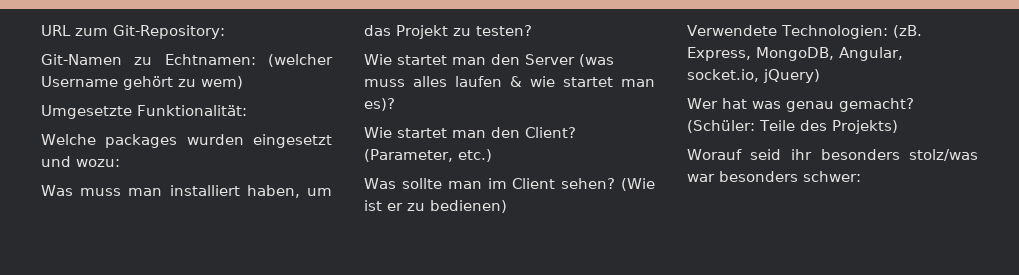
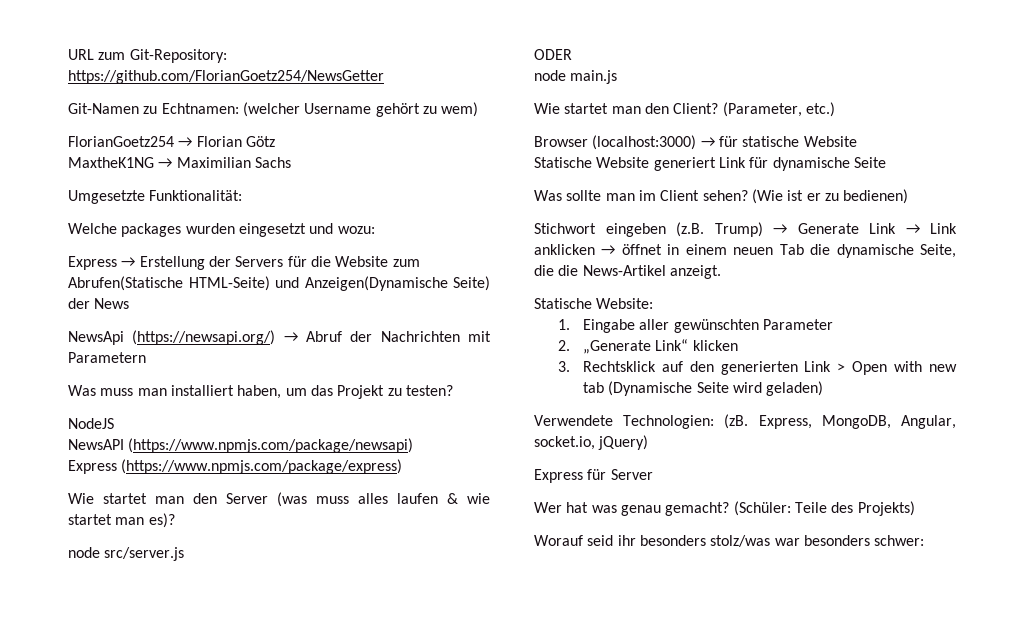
(225, 32) none -> [68,70,384,84] https://github.com/FlorianGoetz254/NewsGetter
(243, 82) none -> [68,136,275,147] [68,157,291,168] // FlorianGoetz254 → Florian Götz // MaxtheK1NG → Maximilian Sachs
(120, 163) none -> [68,256,420,270] [68,276,490,291] [68,298,130,309] [68,330,491,345] [68,352,146,363] // Express → Erstellung der Servers für die Website zum Abrufen(Statische HTML-Seite) und Anzeigen(Dynamische Seite) der News // NewsApi (https://newsapi.org/) → Abruf der Nachrichten mit Parametern
(532, 30) none -> [68,418,114,429] [68,438,414,453] [68,459,403,474] // NodeJS // NewsAPI (https://www.npmjs.com/package/newsapi) // Express (https://www.npmjs.com/package/express)
(395, 104) none -> [68,547,185,561] [534,49,572,60] [534,70,618,84] // node src/server.js // ODER // node main.js
(492, 155) none -> [534,135,857,150] [534,157,886,171] // Browser (localhost:3000) → für statische Website // Statische Website generiert Link für dynamische Seite
(507, 206) none -> [534,222,957,237] [534,244,957,258] [534,265,721,279] [534,298,654,309] [558,319,833,333] [558,339,738,354] [558,361,957,375] [582,381,824,396] // Stichwort eingeben (z.B. Trump) → Generate Link → Link anklicken → öffnet in einem neuen Tab die dynamische Seite, die die News-Artikel anzeigt. // Statische Website: // 1. Eingabe aller gewünschten Parameter // 2. „Generate Link“ klicken // 3. Rechtsklick auf den generierten Link > Open with new tab (Dynamische Seite wird geladen)
(820, 76) none -> [534,469,653,483] // Express für Server

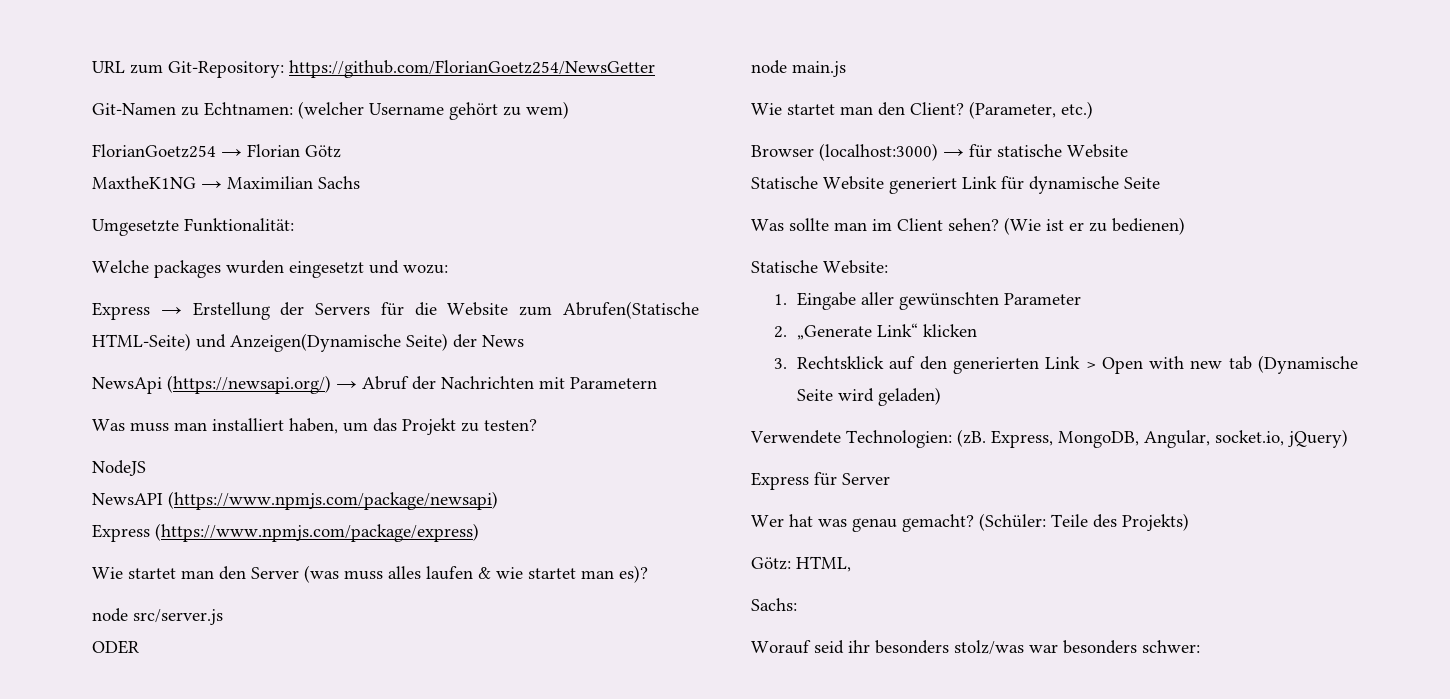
[534,222,957,237] [534,244,957,258] [534,265,721,279] // Stichwort eingeben (z.B. Trump) → Generate Link → Link anklicken → öffnet in einem neuen Tab die dynamische Seite, die die News-Artikel anzeigt. -> (1185, 226) none
(915, 508) none -> [751,556,851,572] [751,598,797,611] // Götz: HTML, // Sachs:

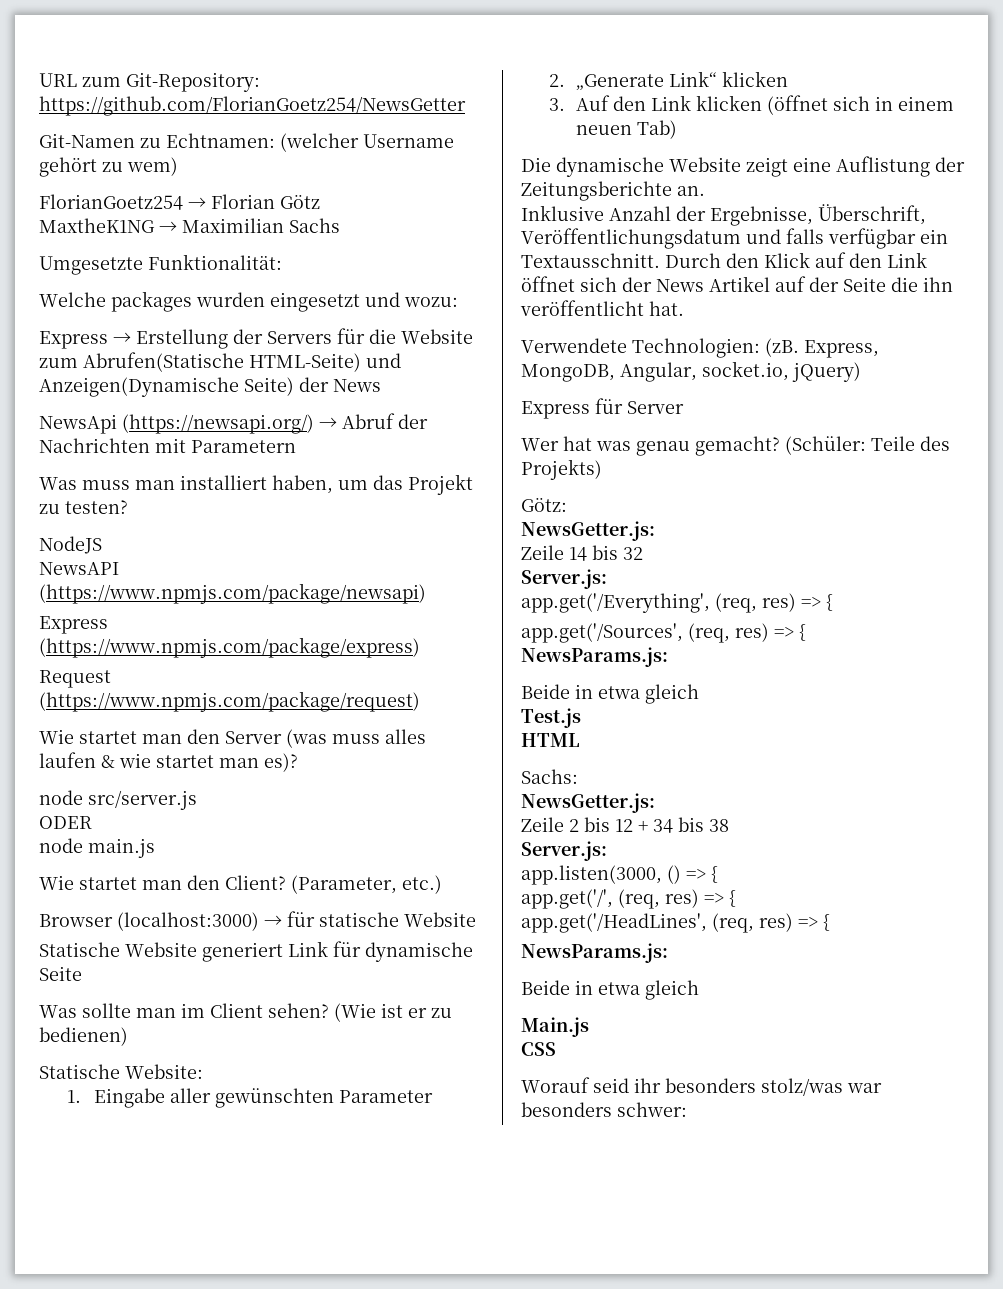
(479, 532) none -> [39,670,111,688] [39,691,420,712] // Request (https://www.npmjs.com/package/request)
[797,355,1358,374] [797,387,942,406] Rechtsklick auf den generierten Link > Open with new tab (Dynamische Seite wird geladen) -> [576,95,955,115] [576,120,678,139] [521,156,965,177] [521,181,705,201] [521,204,926,226] [521,228,948,249] [521,252,927,268] [521,276,953,292] [520,300,684,316] Auf den Link klicken (öffnet sich in einem neuen Tab) // Die dynamische Website zeigt eine Auflistung der Zeitungsberichte an. // Inklusive Anzahl der Ergebnisse, Überschrift, Veröffentlichungsdatum und falls verfügbar ein Textausschnitt. Durch den Klick auf den Link öffnet sich der News Artikel auf der Seite die ihn veröffentlicht hat.
[796,556,851,572] [751,598,797,611] HTML, // Sachs: -> [521,521,655,541] [521,545,643,561] [521,569,607,589] [521,593,833,613] [521,623,806,643] [521,647,668,667] [521,684,699,704] [521,708,581,728] [521,733,580,747] [521,769,578,784] [521,793,655,813] [521,817,729,833] [521,841,607,861] [521,865,718,885] [521,889,736,909] [521,913,830,933] [521,943,668,963] [521,980,699,1000] [521,1017,589,1037] [521,1042,556,1056] // NewsGetter.js: // Zeile 14 bis 32 // Server.js: // app.get('/Everything', (req, res) => { // app.get('/Sources', (req, res) => { // NewsParams.js: // Beide in etwa gleich // Test.js // HTML // Sachs: // NewsGetter.js: // Zeile 2 bis 12 + 34 bis 38 // Server.js: // app.listen(3000, () => { // app.get('/', (req, res) => { // app.get('/HeadLines', (req, res) => { // NewsParams.js: // Beide in etwa gleich // Main.js // CSS

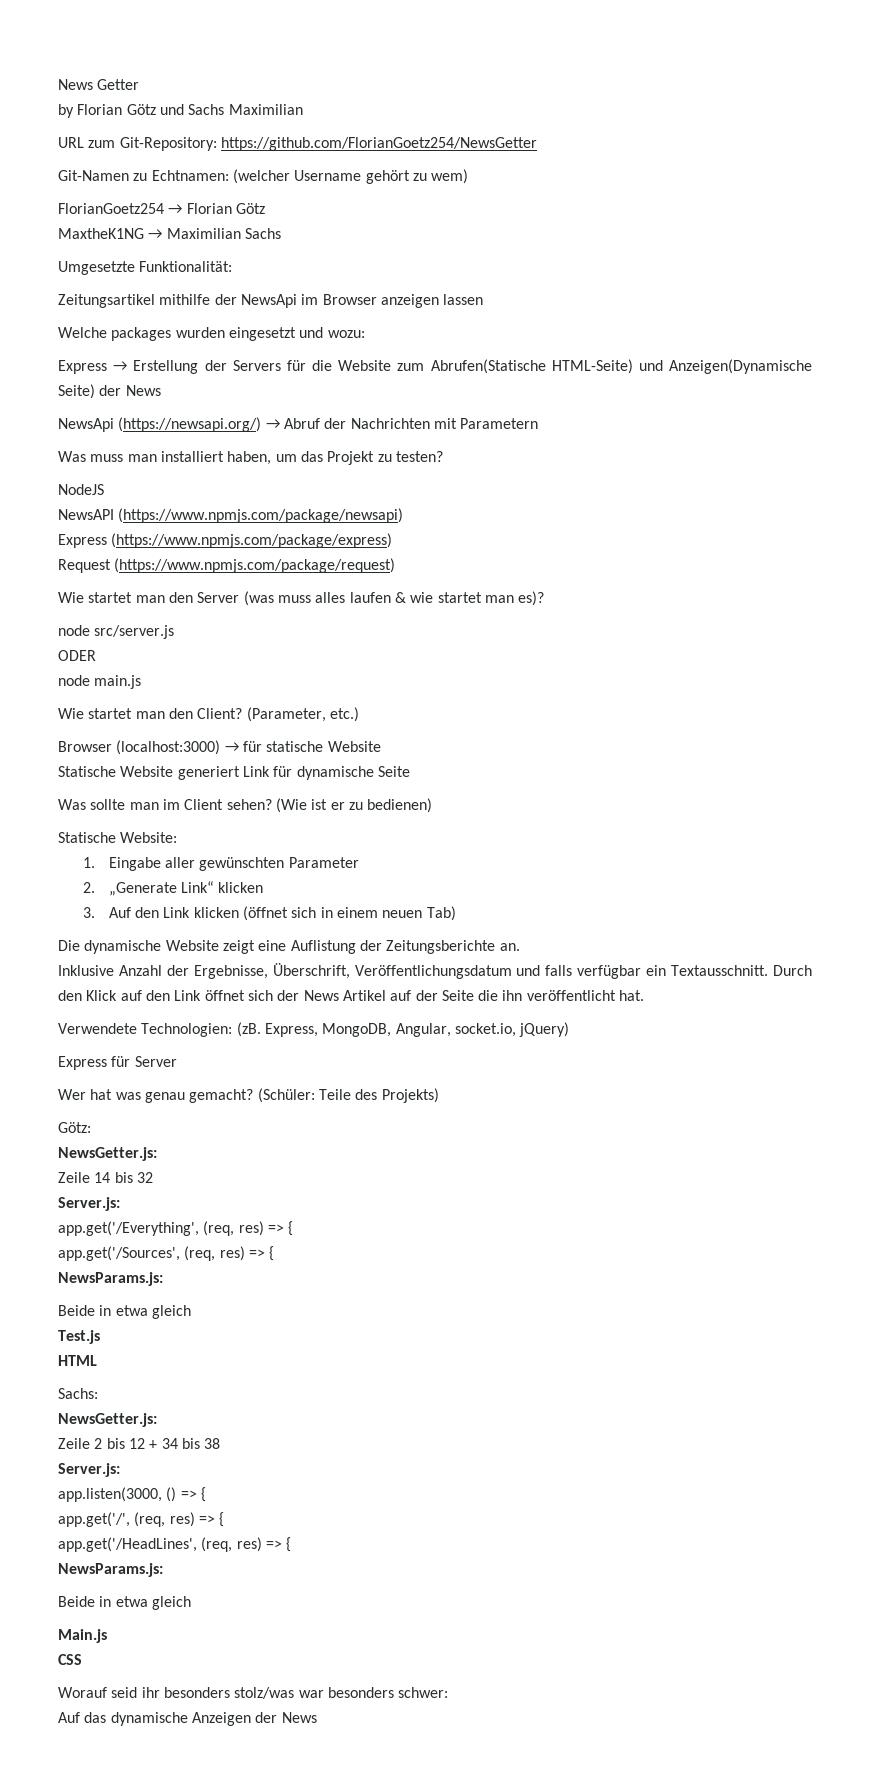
(39, 80) none -> [58,79,140,90] [58,104,303,118] News Getter // by Florian Götz und Sachs Maximilian //
(282, 262) none -> [58,294,484,308] // Zeitungsartikel mithilfe der NewsApi im Browser anzeigen lassen
(687, 1109) none -> [58,1712,317,1726] // Auf das dynamische Anzeigen der News

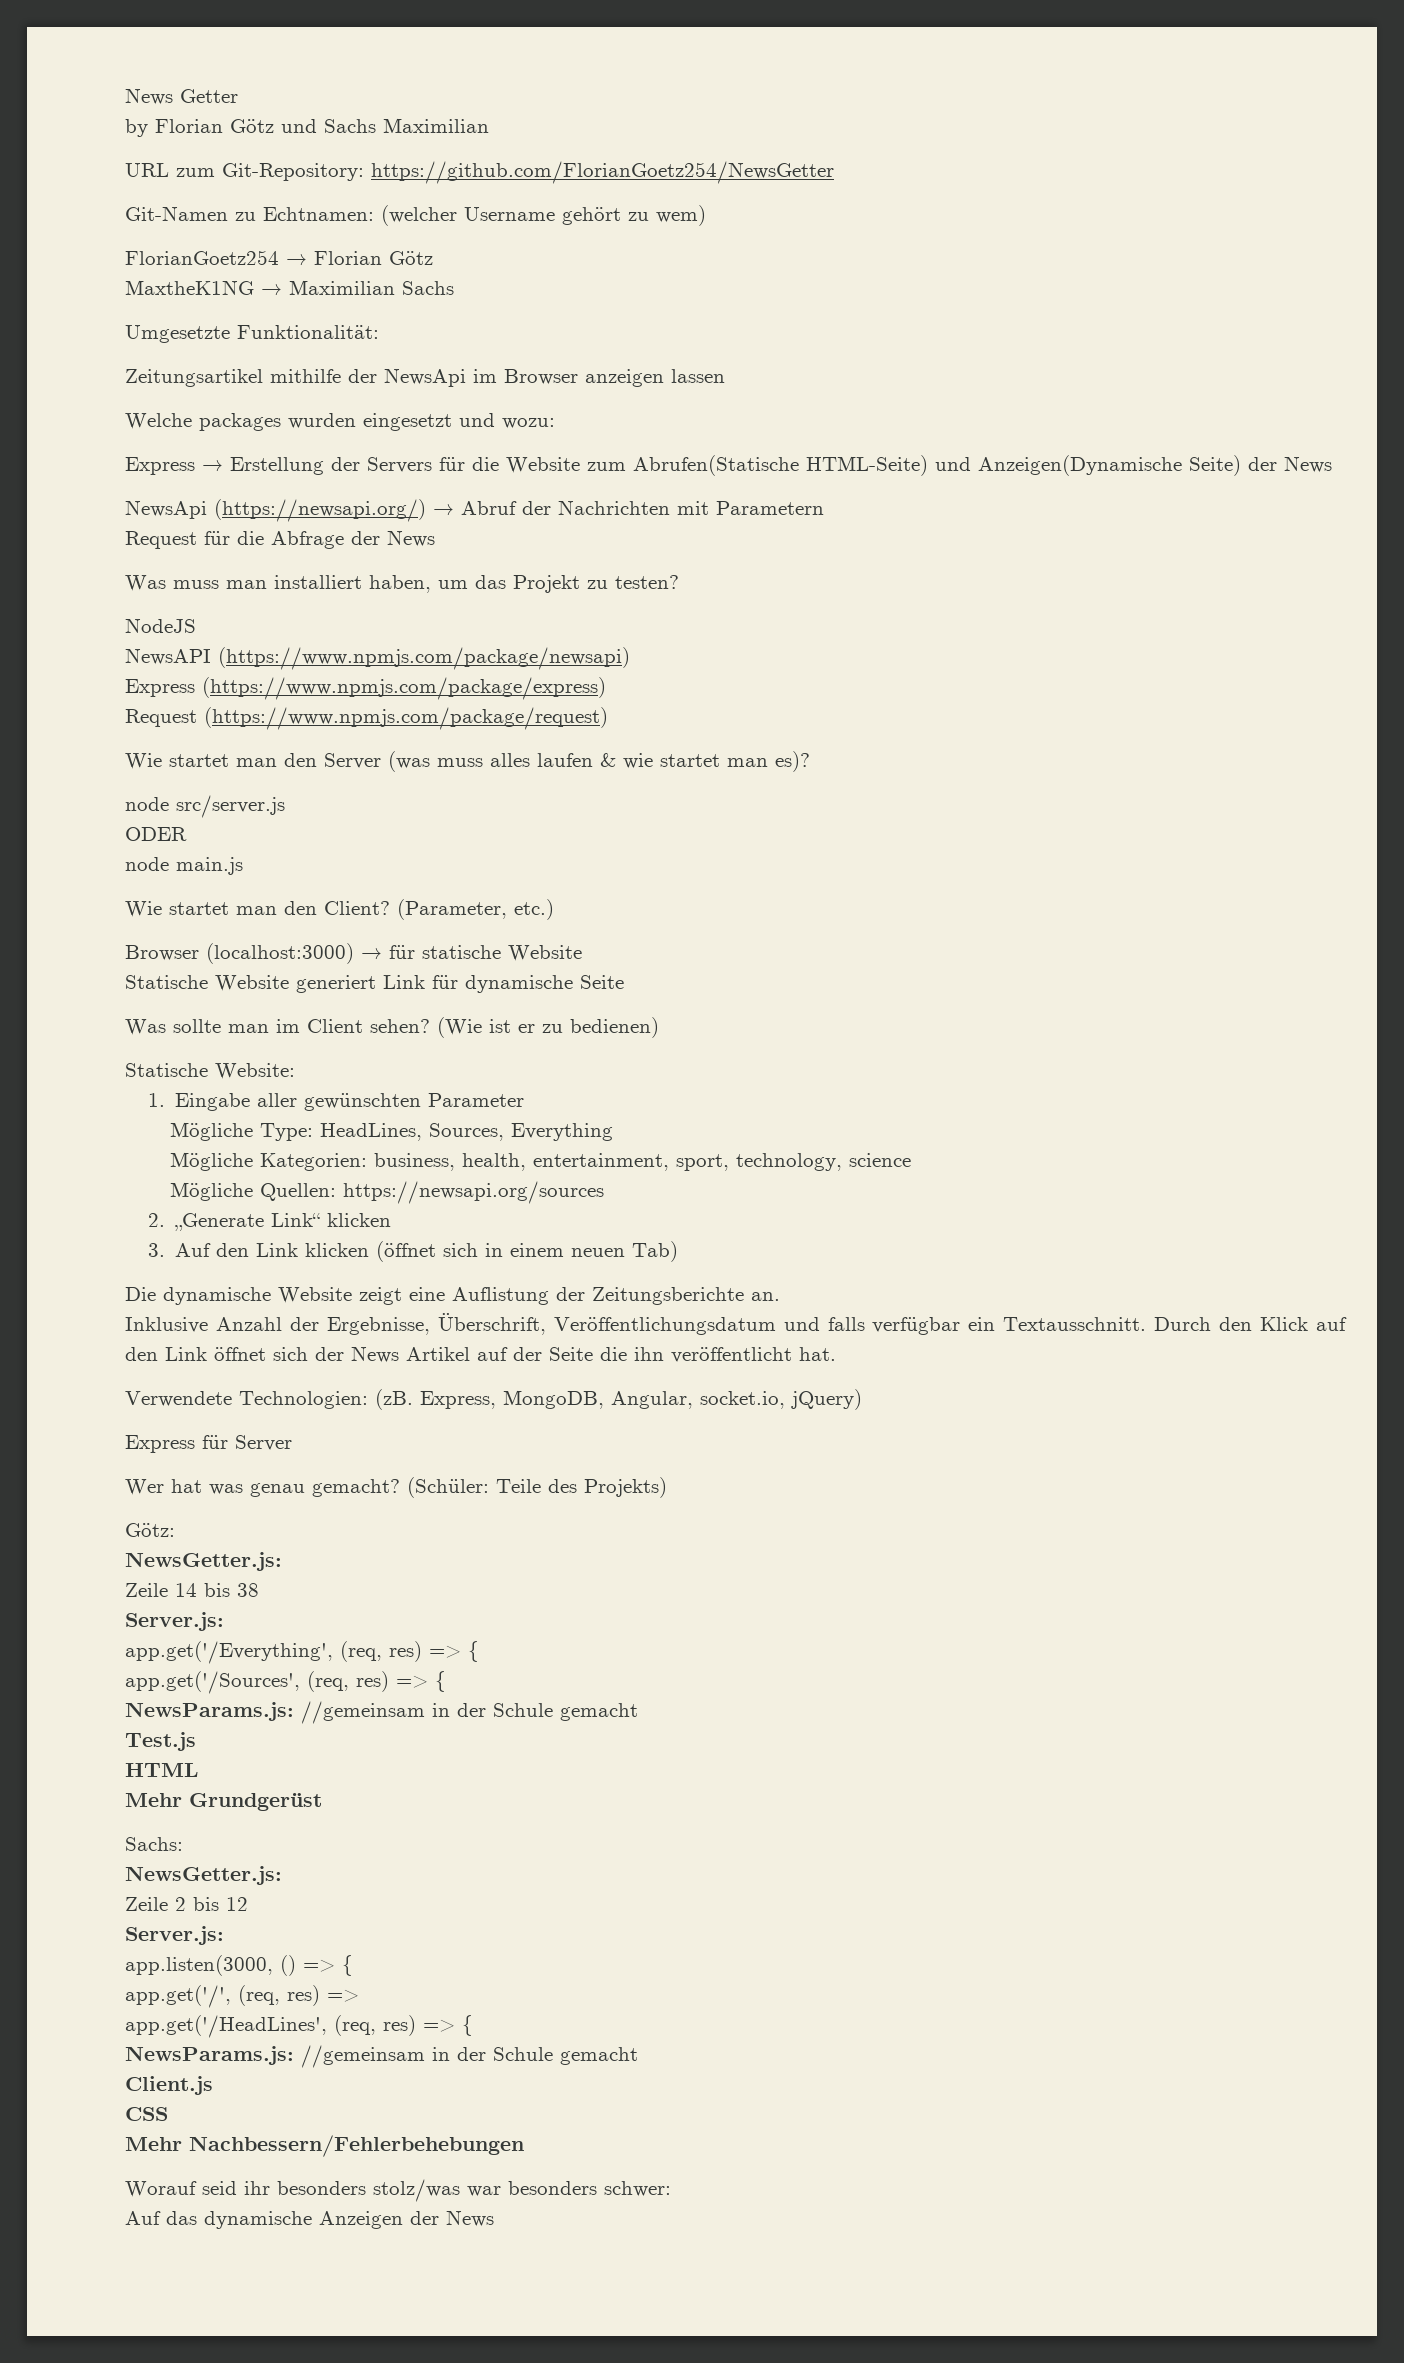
(539, 423) none -> [125,530,435,549] // Request für die Abfrage der News
(359, 862) none -> [170,1122,614,1141] [170,1152,912,1171] [170,1181,605,1204] // Mögliche Type: HeadLines, Sources, Everything // Mögliche Kategorien: business, health, entertainment, sport, technology, science // Mögliche Quellen: https://newsapi.org/sources
[136,1172,153,1183] 32 -> [237,1583,259,1597] 38
[58,1305,191,1319] // Beide in etwa gleich -> [301,1701,638,1724] //gemeinsam in der Schule gemacht
(97, 1360) none -> [125,1793,322,1811] // Mehr Grundgerüst
[149,1438,221,1449] + 34 bis 38 -> (248, 1904) none
[219,1512,225,1527] { -> (359, 1995) none
[58,1596,191,1610] [58,1629,107,1643] // Beide in etwa gleich // Main.js -> [301,2045,638,2068] [125,2076,213,2095] //gemeinsam in der Schule gemacht // Client.js
(82, 1659) none -> [125,2135,524,2157] // Mehr Nachbessern/Fehlerbehebungen

